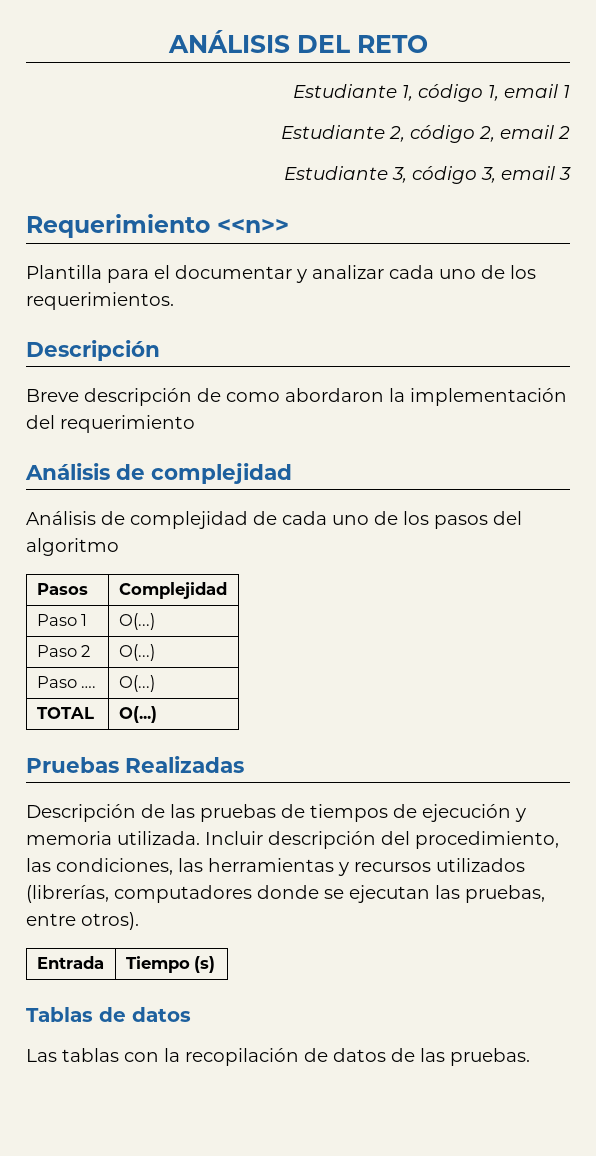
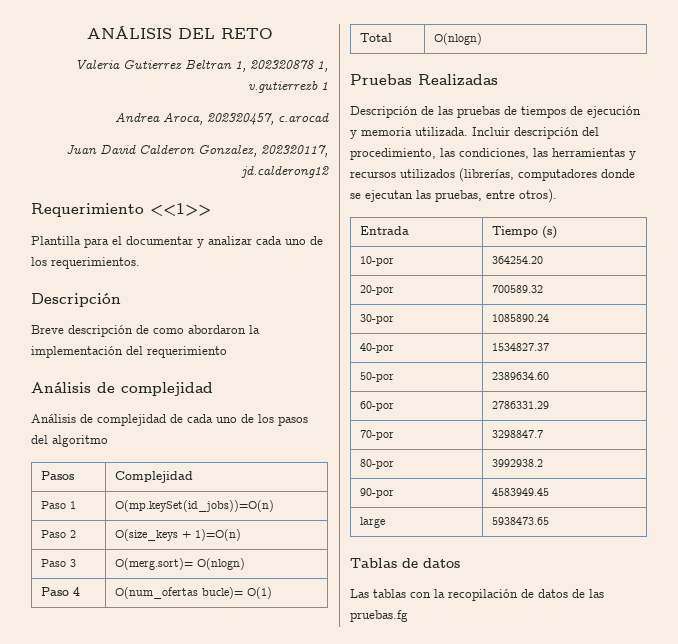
[293,84,570,102] [281,125,570,143] [284,166,571,184] Estudiante 1, código 1, email 1 // Estudiante 2, código 2, email 2 // Estudiante 3, código 3, email 3 -> [75,59,328,72] [248,81,328,93] [115,113,329,125] [66,144,328,157] [241,166,329,178] Valeria Gutierrez Beltran 1, 202320878 1, v.gutierrezb 1 // Andrea Aroca, 202320457, c.arocad // Juan David Calderon Gonzalez, 202320117, jd.calderong12
[217,219,289,233] <<n>> -> [150,203,211,216] <<1>>
[118,613,155,630] O(...) -> [115,500,275,512] O(mp.keySet(id_jobs))=O(n)
[118,644,155,661] [36,676,96,688] [118,675,155,692] [36,707,94,719] [118,706,157,723] O(...) // Paso …. | O(...) // TOTAL | O(...) -> [115,529,242,541] [41,559,77,567] [115,558,246,570] [41,587,81,596] [115,587,273,599] [360,33,393,42] [434,33,483,45] O(size_keys + 1)=O(n) // Paso 3 | O(merg.sort)= O(nlogn) // Paso 4 | O(num_ofertas bucle)= O(1) // Total | O(nlogn)
(215, 964) none -> [360,256,395,266] [492,256,544,264] [360,285,395,295] [492,285,544,293] [360,314,395,324] [492,314,550,322] [360,343,395,353] [492,343,550,351] [360,372,395,382] [492,372,550,380] [360,401,395,411] [492,401,550,409] [360,430,395,440] [492,430,544,438] [360,459,395,469] [492,459,544,467] [360,488,395,498] [492,488,550,496] [360,517,386,528] [492,517,550,525] // 10-por | 364254.20 // 20-por | 700589.32 // 30-por | 1085890.24 // 40-por | 1534827.37 // 50-por | 2389634.60 // 60-por | 2786331.29 // 70-por | 3298847.7 // 80-por | 3992938.2 // 90-por | 4583949.45 // large | 5938473.65
[450,1048,530,1066] pruebas. -> [350,610,408,622] pruebas.fg

